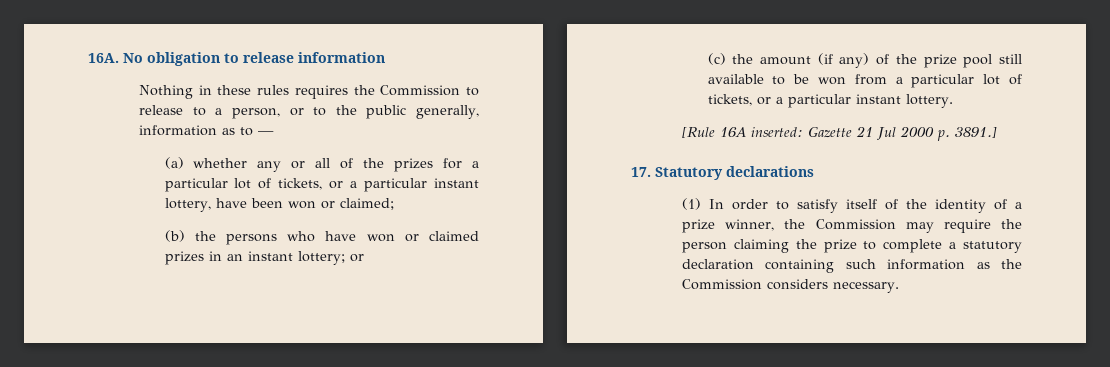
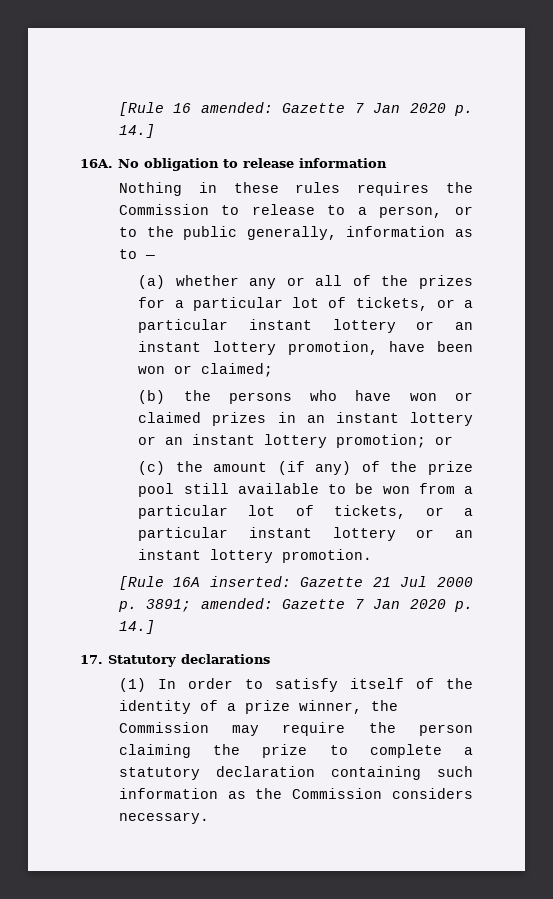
(88, 58) none -> [118,102,473,116] [118,124,155,138] [Rule 16 amended: Gazette 7 Jan 2020 p. 14.] //
[164,198,211,212] lottery, -> [332,319,473,333] [138,341,378,355] lottery or an instant lottery promotion,
[297,251,345,265] lottery; -> [410,412,473,426] [138,434,427,448] lottery or an instant lottery promotion;
[905,94,953,108] lottery. -> [332,527,473,541] [138,549,373,563] lottery or an instant lottery promotion.
[955,127,998,138] 3891.] -> [146,598,473,612] [118,620,155,634] 3891; amended: Gazette 7 Jan 2020 p. 14.]

